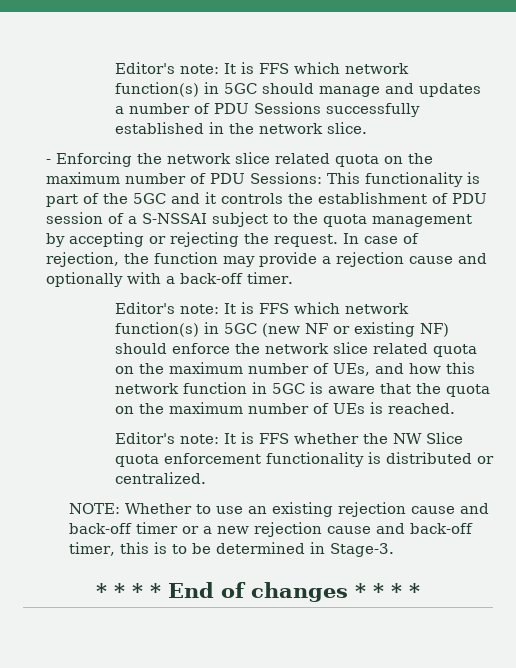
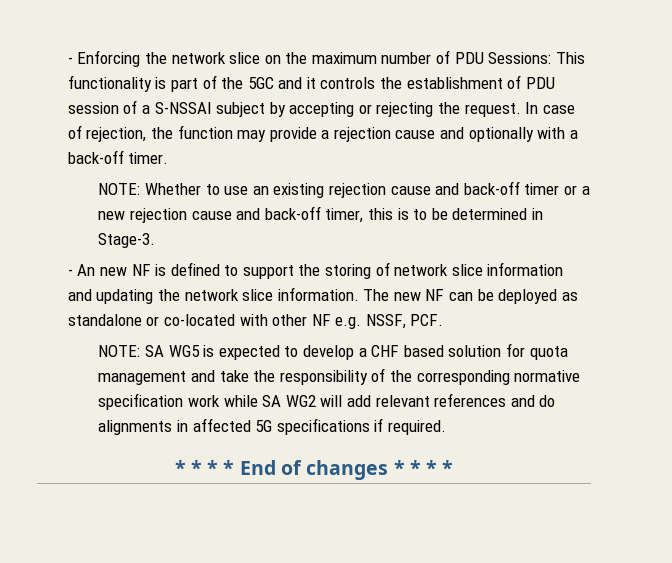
[114,62,409,74] [114,82,481,97] [114,102,420,117] [114,122,367,134] Editor's note: It is FFS which network function(s) in 5GC should manage and updates a number of PDU Sessions successfully established in the network slice. // -> (67, 60) none
[274,153,379,167] related quota -> (261, 58) none
[272,213,472,227] to the quota management -> (266, 109) none
[114,302,409,314] [114,322,449,337] [114,342,477,357] [114,362,475,376] [114,382,490,397] [114,402,455,414] [114,432,463,444] [114,452,494,467] [114,472,206,484] // Editor's note: It is FFS which network function(s) in 5GC (new NF or existing NF) should enforce the network slice related quota on the maximum number of UEs, and how this network function in 5GC is aware that the quota on the maximum number of UEs is reached. // Editor's note: It is FFS whether the NW Slice quota enforcement functionality is distributed or centralized. -> (169, 158) none
(394, 550) none -> [67,262,564,279] [67,287,578,304] [67,314,444,329] [98,343,568,360] [98,368,581,385] [98,393,556,410] [98,418,447,435] // - An new NF is defined to support the storing of network slice information and updating the network slice information. The new NF can be deployed as standalone or co-located with other NF e.g. NSSF, PCF. // NOTE: SA WG5 is expected to develop a CHF based solution for quota management and take the responsibility of the corresponding normative specification work while SA WG2 will add relevant references and do alignments in affected 5G specifications if required.

